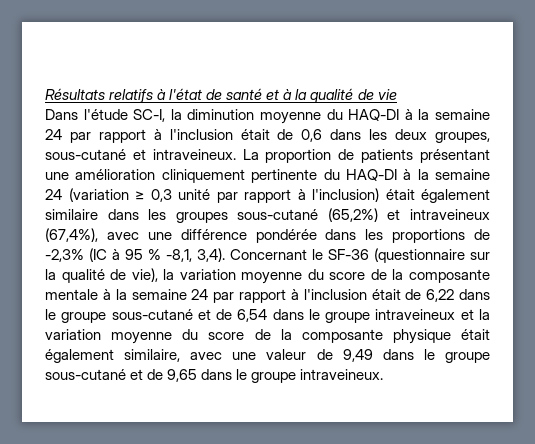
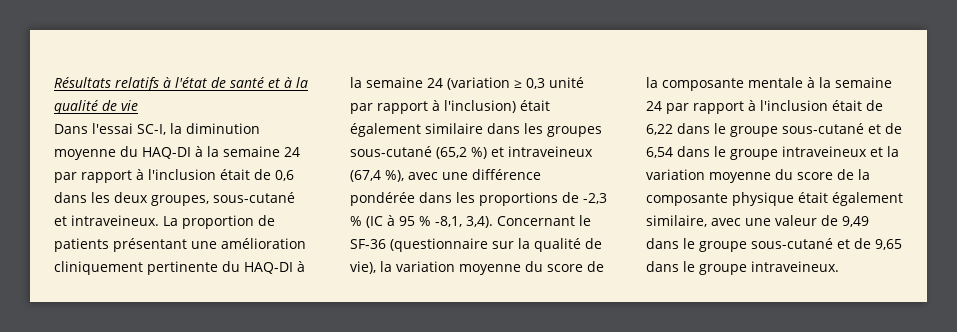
[83,109,128,120] l'étude -> [92,123,133,134] l'essai
[327,208,490,222] [45,228,98,242] (65,2%) et intraveineux (67,4%), -> [436,146,593,159] [350,170,404,182] (65,2 %) et intraveineux (67,4 %),
[45,249,84,262] -2,3% -> [583,193,607,204] [350,216,362,226] -2,3 %

